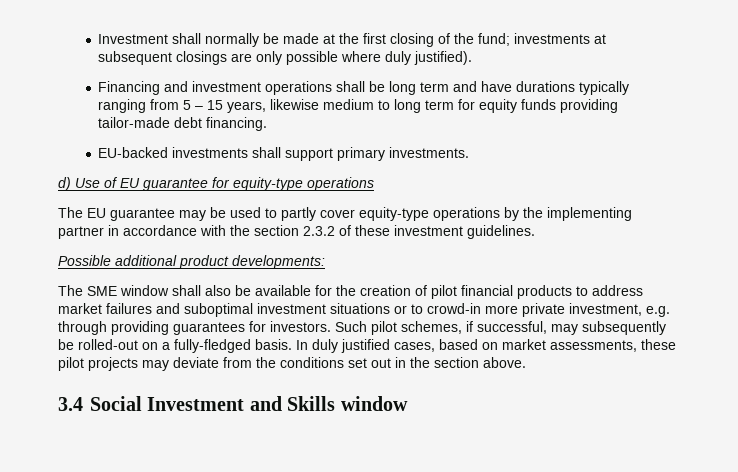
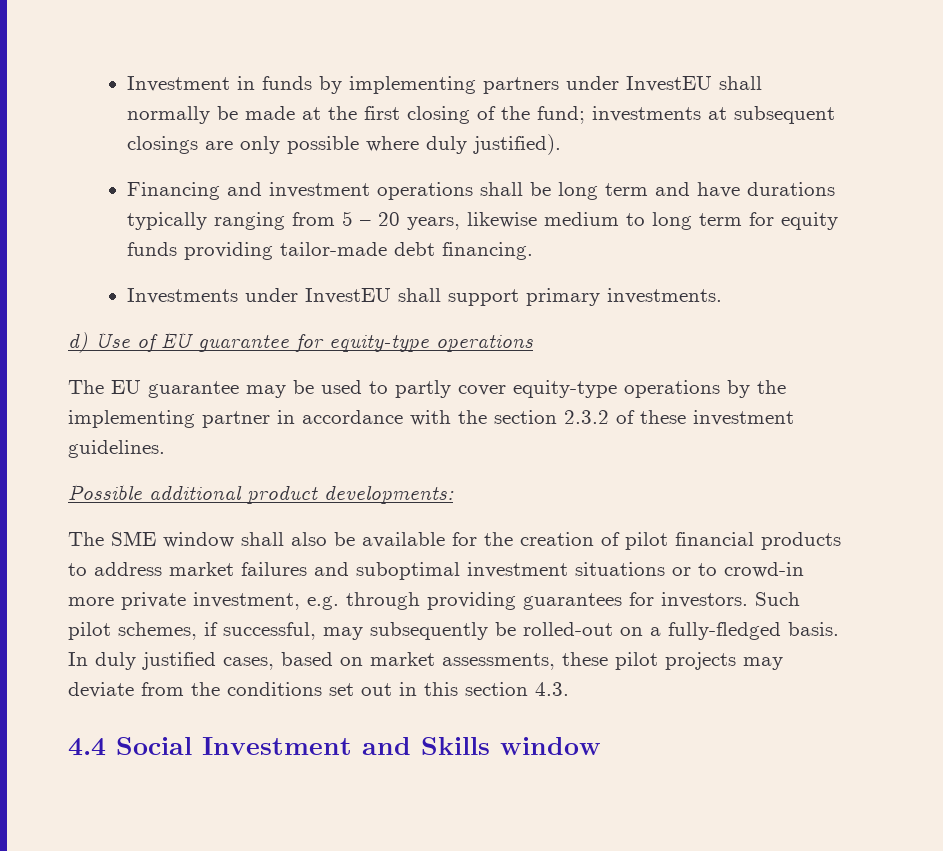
[98,34,169,44] Investment -> [127,76,713,94] Investment in funds by implementing partners under InvestEU
[207,100,224,110] 15 -> [378,212,401,226] 20
[98,147,249,158] EU-backed investments -> [127,288,392,304] Investments under InvestEU
[410,357,526,368] [58,397,83,411] the section above. // 3.4 -> [424,682,569,696] [68,738,106,756] this section 4.3. // 4.4

